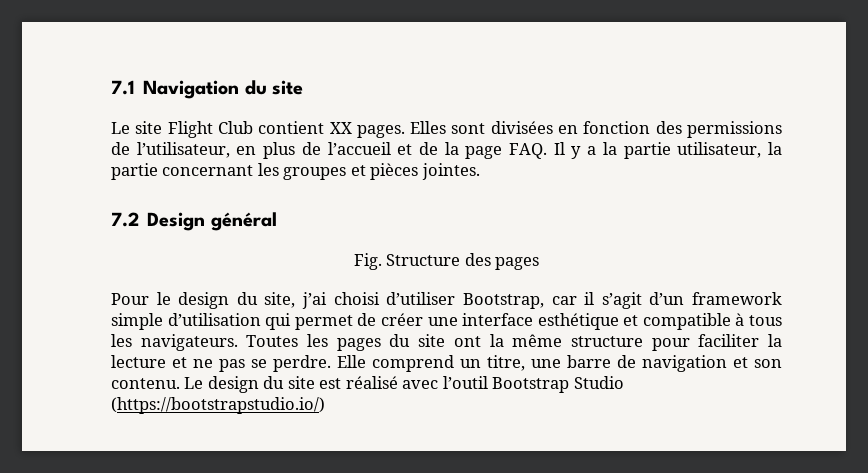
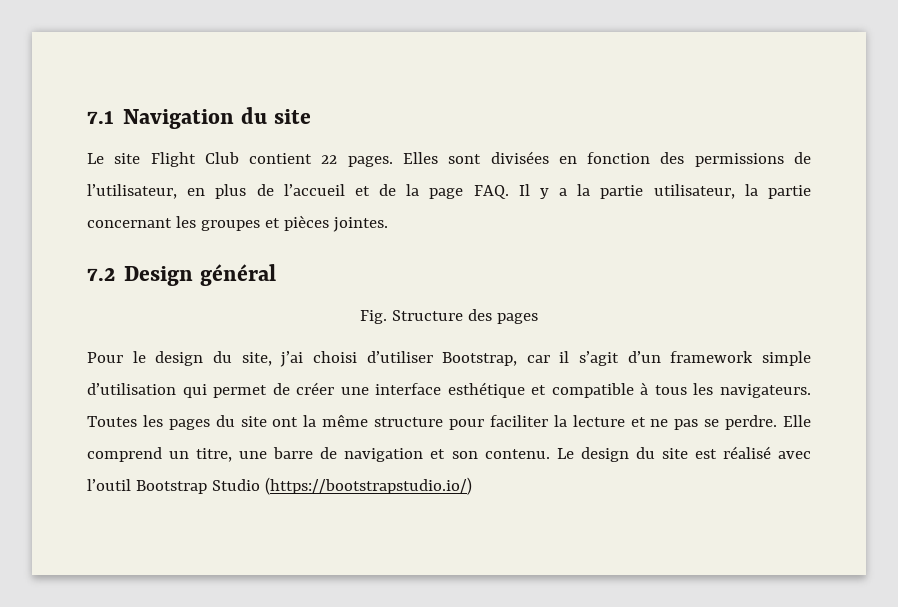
[329,122,352,134] XX -> [321,155,338,164] 22

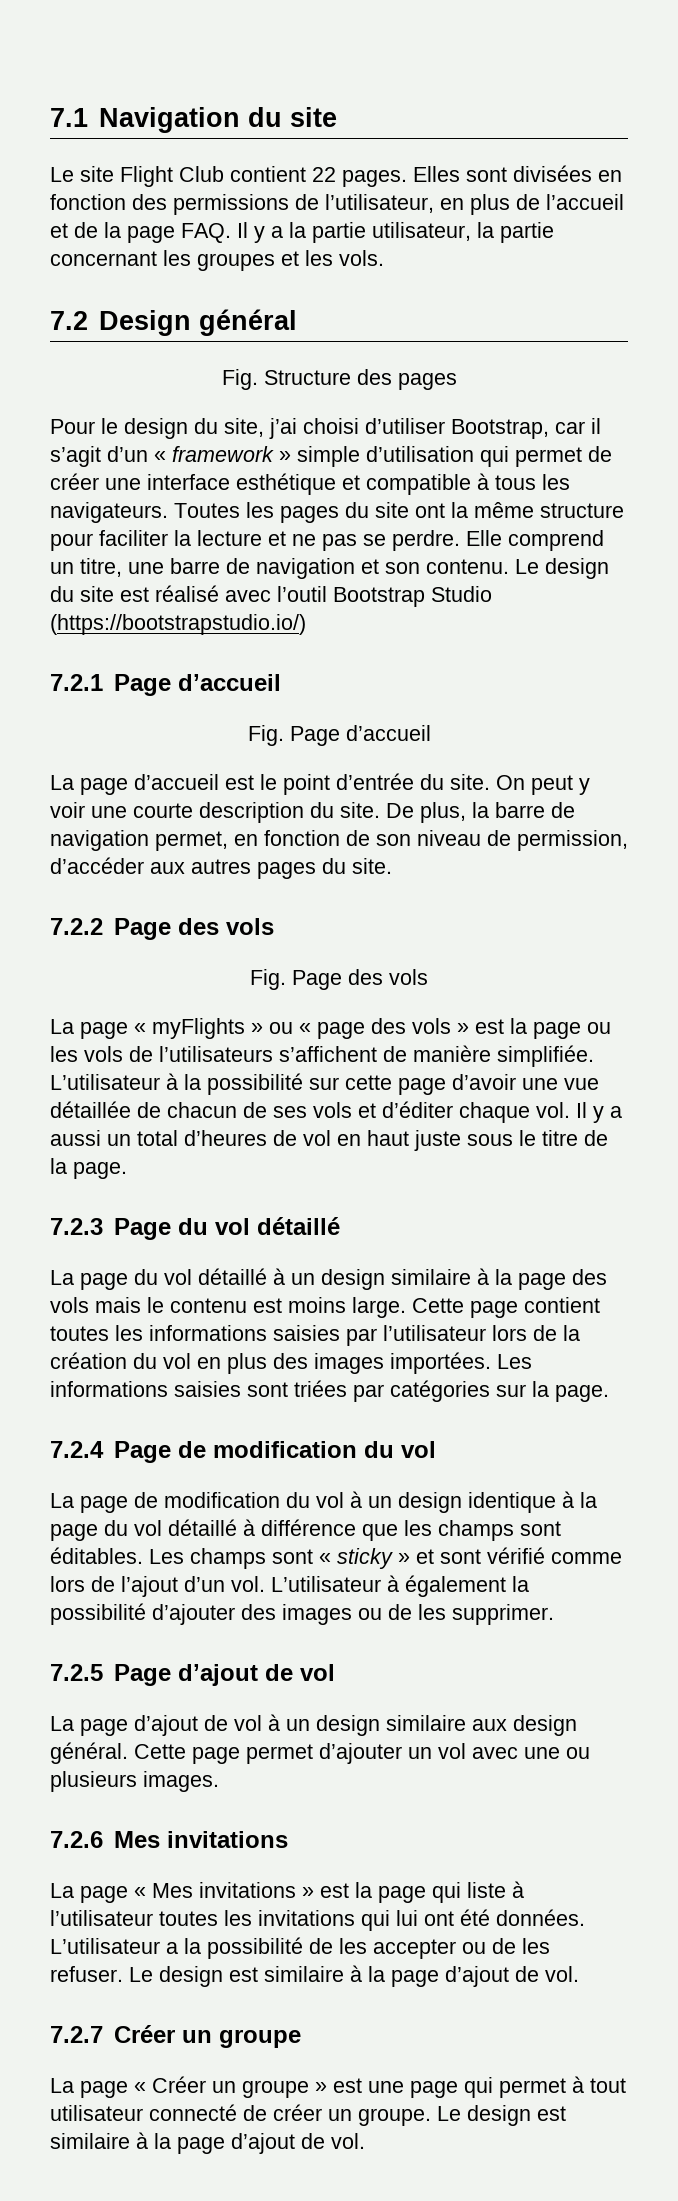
[283,215,388,232] pièces jointes. -> [305,250,384,266] les vols.
[670,351,754,363] framework -> [154,446,291,462] « framework »
(472, 486) none -> [50,674,281,696] [247,725,431,746] [50,773,590,795] [50,802,575,823] [50,830,628,851] [50,857,392,879] [50,918,274,940] [250,969,428,990] [50,1018,611,1039] [50,1045,594,1067] [50,1073,599,1095] [50,1101,622,1123] [50,1130,608,1151] [50,1158,127,1179] [50,1217,340,1240] [50,1268,607,1290] [50,1297,600,1318] [50,1325,580,1346] [50,1352,532,1374] [50,1380,609,1402] [50,1441,436,1463] [50,1491,597,1513] [50,1519,561,1541] [50,1547,622,1569] [50,1575,529,1597] [50,1603,554,1625] [50,1664,335,1686] [50,1714,577,1736] [50,1742,590,1764] [50,1771,219,1792] [50,1831,288,1848] [50,1881,524,1903] [50,1909,585,1931] [50,1937,550,1959] [50,1965,579,1987] [50,2025,301,2048] [50,2076,626,2098] [50,2104,566,2126] [50,2132,365,2154] // 7.2.1 Page d’accueil // Fig. Page d’accueil // La page d’accueil est le point d’entrée du site. On peut y voir une courte description du site. De plus, la barre de navigation permet, en fonction de son niveau de permission, d’accéder aux autres pages du site. // 7.2.2 Page des vols // Fig. Page des vols // La page « myFlights » ou « page des vols » est la page ou les vols de l’utilisateurs s’affichent de manière simplifiée. L’utilisateur à la possibilité sur cette page d’avoir une vue détaillée de chacun de ses vols et d’éditer chaque vol. Il y a aussi un total d’heures de vol en haut juste sous le titre de la page. // 7.2.3 Page du vol détaillé // La page du vol détaillé à un design similaire à la page des vols mais le contenu est moins large. Cette page contient toutes les informations saisies par l’utilisateur lors de la création du vol en plus des images importées. Les informations saisies sont triées par catégories sur la page. // 7.2.4 Page de modification du vol // La page de modification du vol à un design identique à la page du vol détaillé à différence que les champs sont éditables. Les champs sont « sticky » et sont vérifié comme lors de l’ajout d’un vol. L’utilisateur à également la possibilité d’ajouter des images ou de les supprimer. // 7.2.5 Page d’ajout de vol // La page d’ajout de vol à un design similaire aux design général. Cette page permet d’ajouter un vol avec une ou plusieurs images. // 7.2.6 Mes invitations // La page « Mes invitations » est la page qui liste à l’utilisateur toutes les invitations qui lui ont été données. L’utilisateur a la possibilité de les accepter ou de les refuser. Le design est similaire à la page d’ajout de vol. // 7.2.7 Créer un groupe // La page « Créer un groupe » est une page qui permet à tout utilisateur connecté de créer un groupe. Le design est similaire à la page d’ajout de vol.

